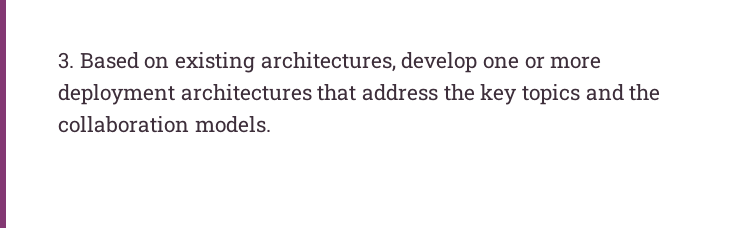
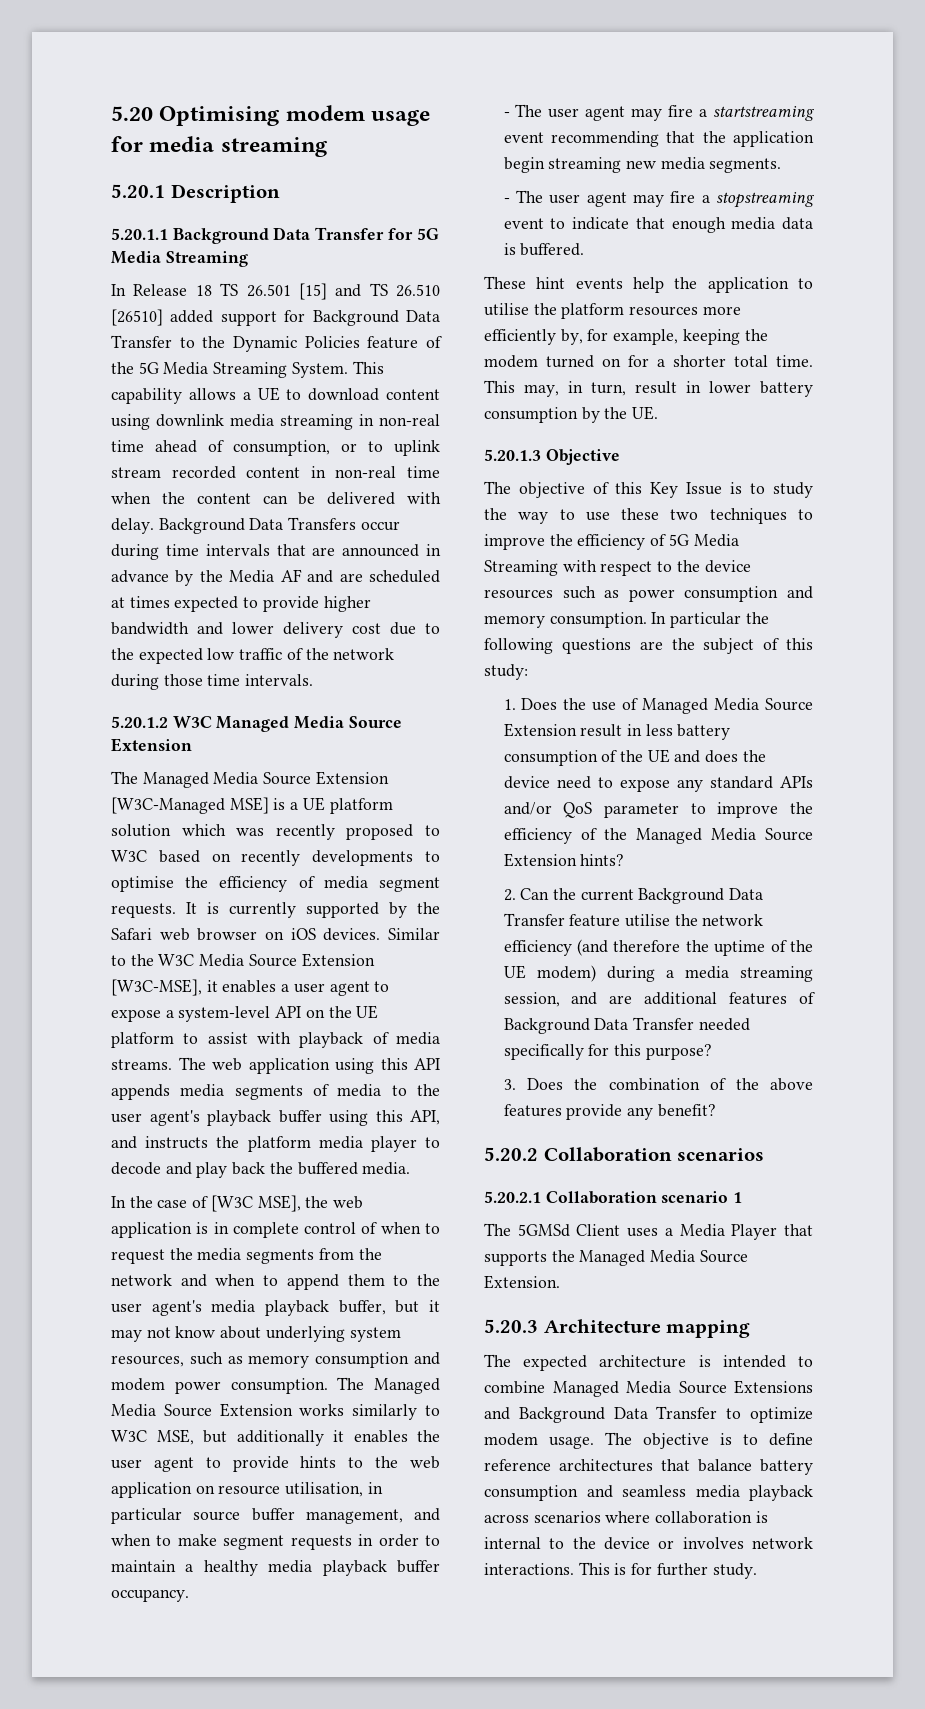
[58,52,602,73] [58,84,661,105] [58,116,271,133] 3. Based on existing architectures, develop one or more deployment architectures that address the key topics and the collaboration models. -> [111,105,431,126] [111,136,327,157] [111,184,280,203] [111,227,439,244] [111,251,248,267] [111,283,440,300] [111,309,440,326] [111,335,442,352] [111,361,384,378] [111,387,440,404] [111,414,440,430] [111,440,440,456] [111,466,440,479] [111,492,441,505] [111,517,400,534] [111,544,441,560] [111,569,441,586] [111,596,371,612] [111,622,440,638] [111,648,395,664] [111,674,314,690] [111,716,402,732] [111,738,192,752] [111,771,389,788] [111,797,393,814] [111,824,440,840] [111,850,441,866] [111,876,440,892] [111,902,440,918] [111,928,440,941] [111,953,375,967] [111,979,390,996] [111,1005,379,1022] [111,1032,440,1048] [111,1057,440,1074] [111,1084,440,1100] [111,1110,440,1126] [111,1136,440,1152] [111,1162,411,1178] [111,1195,364,1212] [111,1222,440,1238] [111,1248,382,1264] [111,1274,441,1290] [111,1300,440,1316] [111,1326,401,1342] [111,1352,441,1368] [111,1377,440,1394] [111,1403,441,1420] [111,1429,440,1446] [111,1456,440,1472] [111,1482,383,1498] [111,1508,440,1524] [111,1534,441,1550] [111,1560,440,1576] [111,1589,189,1602] [503,104,815,121] [503,131,814,147] [503,157,782,173] [503,190,815,208] [503,217,813,233] [503,243,585,256] [484,276,813,293] [484,303,741,319] [484,329,768,345] [484,355,813,368] [484,380,813,397] [484,406,659,423] [484,449,620,465] [484,481,813,498] [484,508,813,524] [484,534,739,550] [484,560,751,576] [484,586,813,602] [484,612,769,628] [484,638,813,654] [484,664,528,680] [503,698,813,714] [503,723,731,740] [503,749,766,766] [503,776,813,792] [503,802,813,818] [503,828,813,844] [503,853,625,867] [503,888,764,904] [503,913,764,927] [503,939,813,956] [503,965,813,982] [503,992,815,1007] [503,1017,750,1034] [503,1044,712,1060] [503,1078,813,1091] [503,1104,716,1120] [484,1147,765,1162] [484,1191,743,1204] [484,1223,813,1240] [484,1250,748,1266] [484,1275,560,1289] [484,1319,751,1338] [484,1354,813,1371] [484,1380,813,1397] [484,1406,813,1423] [484,1432,813,1449] [484,1459,813,1475] [484,1485,813,1501] [484,1511,768,1524] [484,1537,813,1550] [484,1562,757,1579] 5.20 Optimising modem usage for media streaming // 5.20.1 Description // 5.20.1.1 Background Data Transfer for 5G Media Streaming // In Release 18 TS 26.501 [15] and TS 26.510 [26510] added support for Background Data Transfer to the Dynamic Policies feature of the 5G Media Streaming System. This capability allows a UE to download content using downlink media streaming in non-real time ahead of consumption, or to uplink stream recorded content in non-real time when the content can be delivered with delay. Background Data Transfers occur during time intervals that are announced in advance by the Media AF and are scheduled at times expected to provide higher bandwidth and lower delivery cost due to the expected low traffic of the network during those time intervals. // 5.20.1.2 W3C Managed Media Source Extension // The Managed Media Source Extension [W3C-Managed MSE] is a UE platform solution which was recently proposed to W3C based on recently developments to optimise the efficiency of media segment requests. It is currently supported by the Safari web browser on iOS devices. Similar to the W3C Media Source Extension [W3C-MSE], it enables a user agent to expose a system-level API on the UE platform to assist with playback of media streams. The web application using this API appends media segments of media to the user agent's playback buffer using this API, and instructs the platform media player to decode and play back the buffered media. // In the case of [W3C MSE], the web application is in complete control of when to request the media segments from the network and when to append them to the user agent's media playback buffer, but it may not know about underlying system resources, such as memory consumption and modem power consumption. The Managed Media Source Extension works similarly to W3C MSE, but additionally it enables the user agent to provide hints to the web application on resource utilisation, in particular source buffer management, and when to make segment requests in order to maintain a healthy media playback buffer occupancy. // - The user agent may fire a startstreaming event recommending that the application begin streaming new media segments. // - The user agent may fire a stopstreaming event to indicate that enough media data is buffered. // These hint events help the application to utilise the platform resources more efficiently by, for example, keeping the modem turned on for a shorter total time. This may, in turn, result in lower battery consumption by the UE. // 5.20.1.3 Objective // The objective of this Key Issue is to study the way to use these two techniques to improve the efficiency of 5G Media Streaming with respect to the device resources such as power consumption and memory consumption. In particular the following questions are the subject of this study: // 1. Does the use of Managed Media Source Extension result in less battery consumption of the UE and does the device need to expose any standard APIs and/or QoS parameter to improve the efficiency of the Managed Media Source Extension hints? // 2. Can the current Background Data Transfer feature utilise the network efficiency (and therefore the uptime of the UE modem) during a media streaming session, and are additional features of Background Data Transfer needed specifically for this purpose? // 3. Does the combination of the above features provide any benefit? // 5.20.2 Collaboration scenarios // 5.20.2.1 Collaboration scenario 1 // The 5GMSd Client uses a Media Player that supports the Managed Media Source Extension. // 5.20.3 Architecture mapping // The expected architecture is intended to combine Managed Media Source Extensions and Background Data Transfer to optimize modem usage. The objective is to define reference architectures that balance battery consumption and seamless media playback across scenarios where collaboration is internal to the device or involves network interactions. This is for further study.

